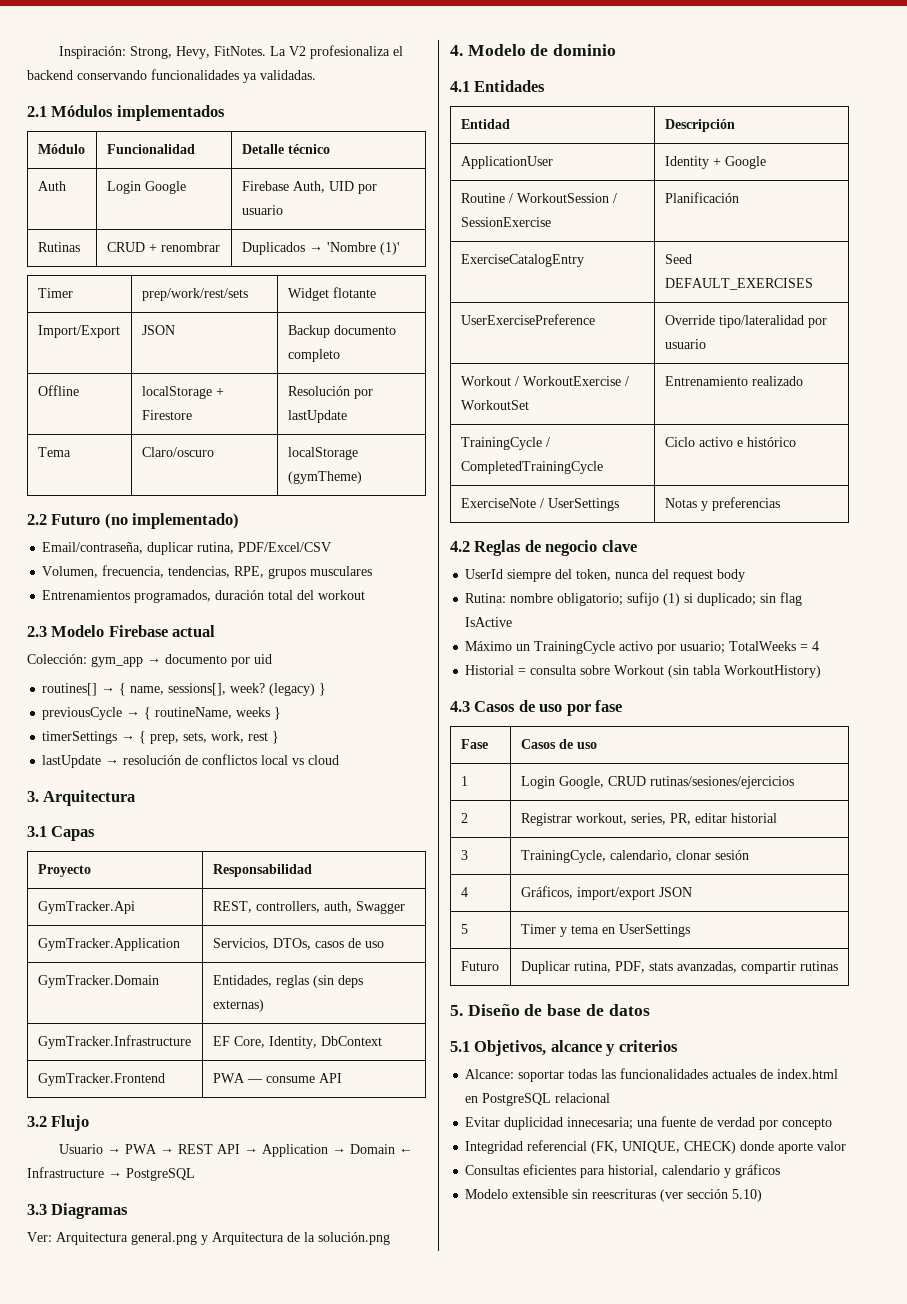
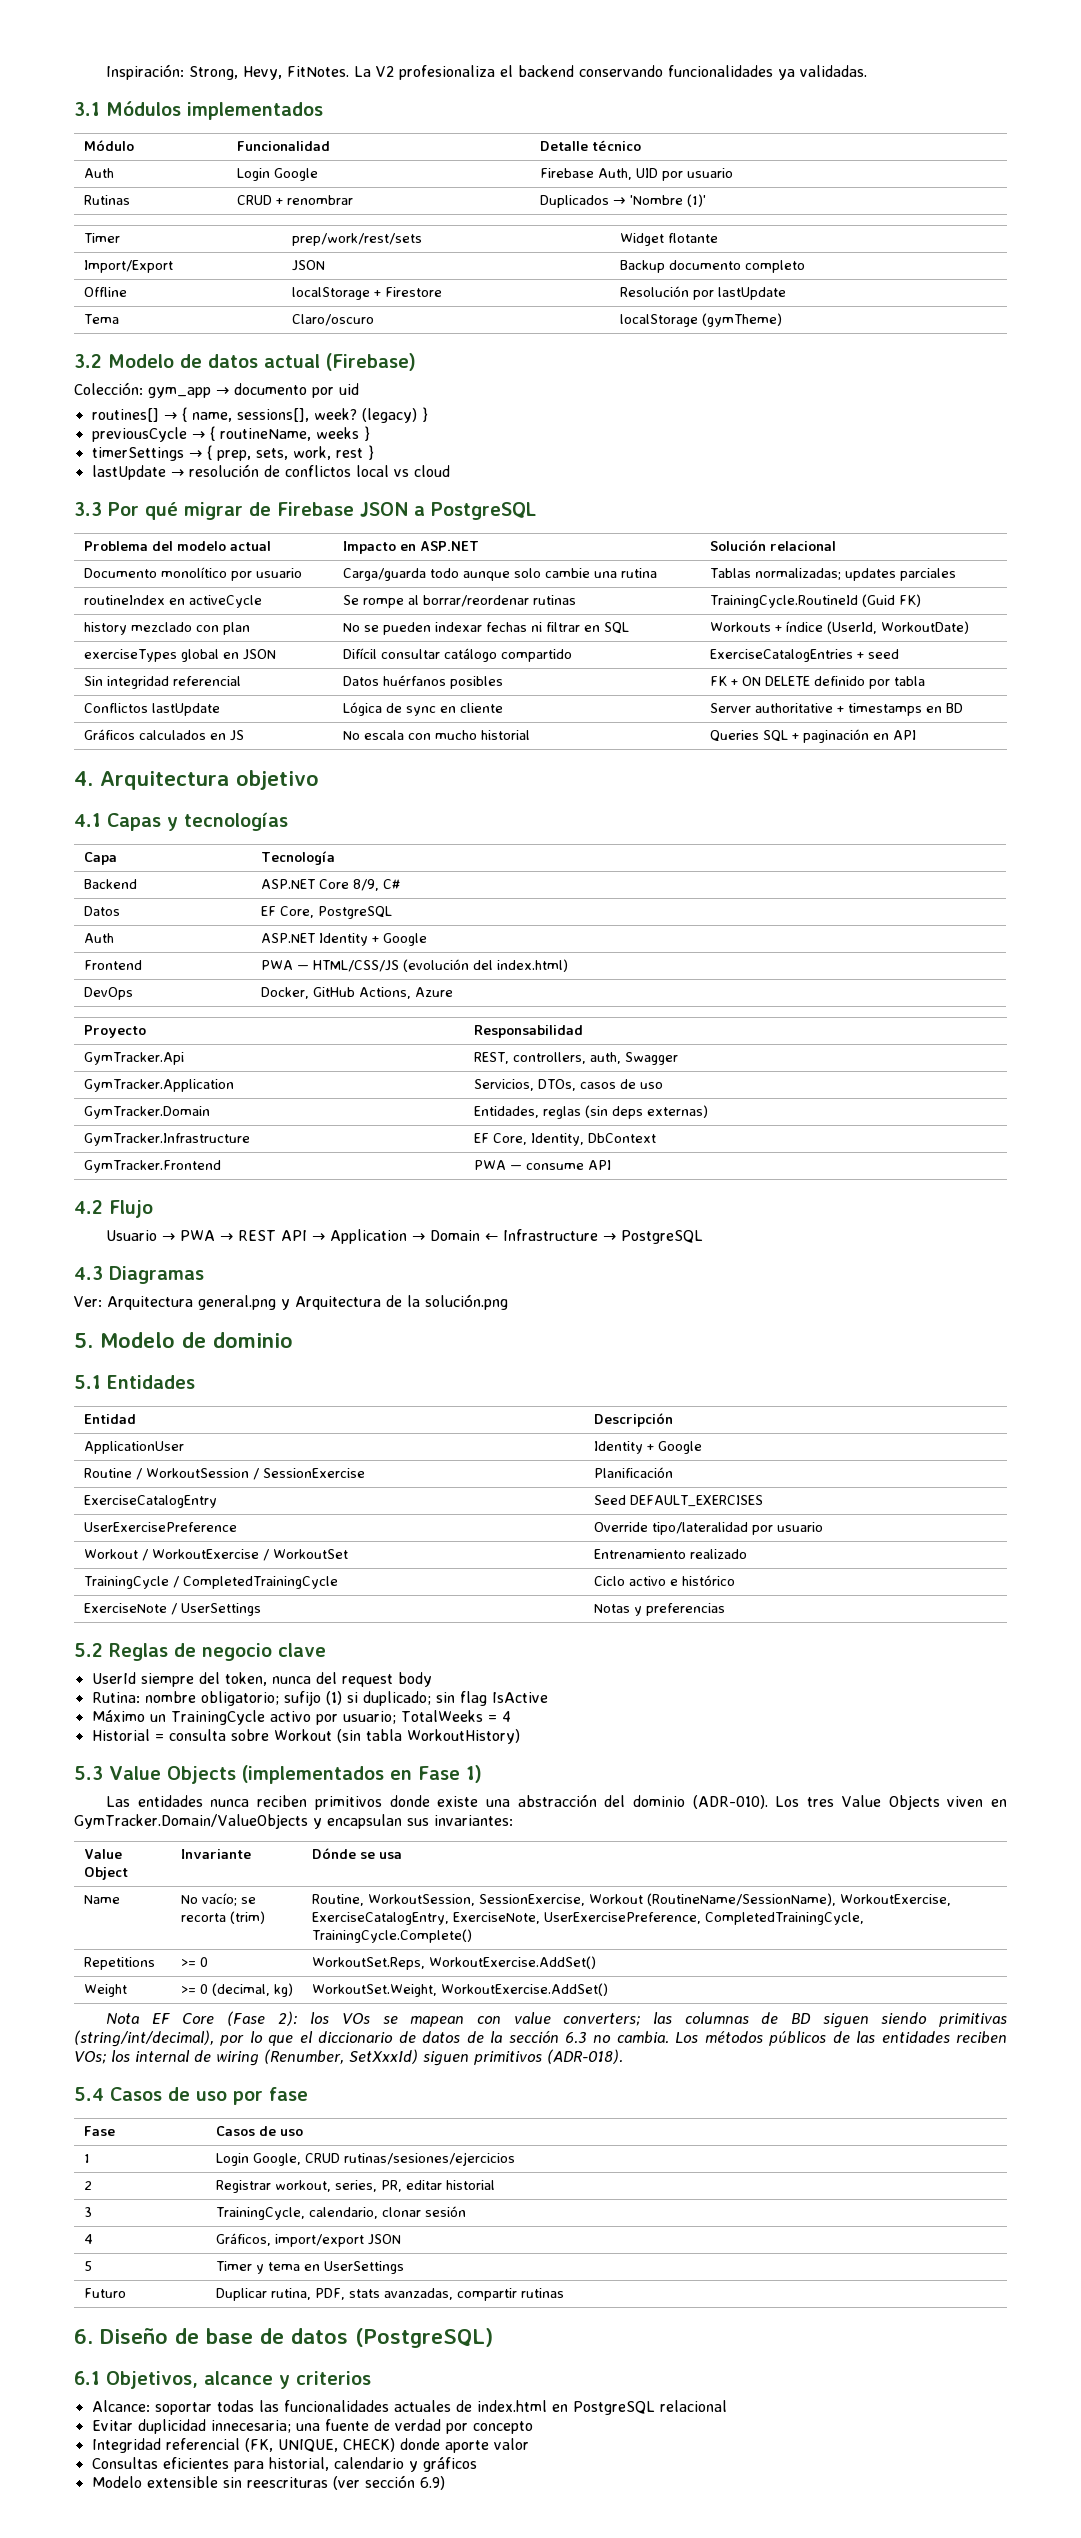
[27,106,47,117] 2.1 -> [74,102,100,116] 3.1
[27,513,240,529] [42,542,332,555] [42,565,373,579] [42,590,366,603] [27,625,216,637] 2.2 Futuro (no implementado) // Email/contraseña, duplicar rutina, PDF/Excel/CSV // Volumen, frecuencia, tendencias, RPE, grupos musculares // Entrenamientos programados, duración total del workout // 2.3 Modelo Firebase actual -> [74,353,416,371] 3.2 Modelo de datos actual (Firebase)
[27,790,136,806] [27,826,47,837] 3. Arquitectura // 3.1 -> [74,502,536,520] [83,541,271,551] [342,541,479,554] [709,540,836,551] [83,567,302,581] [342,568,657,581] [709,568,956,581] [83,595,262,608] [342,595,576,608] [709,594,921,608] [83,622,250,635] [342,622,629,635] [709,621,969,634] [83,649,276,662] [342,648,572,662] [709,649,899,662] [83,676,241,689] [342,675,503,689] [709,676,925,689] [83,703,220,716] [342,702,503,716] [709,703,963,716] [83,729,244,741] [342,730,530,740] [709,729,916,743] [74,770,319,790] [74,813,101,827] 3.3 Por qué migrar de Firebase JSON a PostgreSQL // Problema del modelo actual | Impacto en ASP.NET | Solución relacional // Documento monolítico por usuario | Carga/guarda todo aunque solo cambie una rutina | Tablas normalizadas; updates parciales // routineIndex en activeCycle | Se rompe al borrar/reordenar rutinas | TrainingCycle.RoutineId (Guid FK) // history mezclado con plan | No se pueden indexar fechas ni filtrar en SQL | Workouts + índice (UserId, WorkoutDate) // exerciseTypes global en JSON | Difícil consultar catálogo compartido | ExerciseCatalogEntries + seed // Sin integridad referencial | Datos huérfanos posibles | FK + ON DELETE definido por tabla // Conflictos lastUpdate | Lógica de sync en cliente | Server authoritative + timestamps en BD // Gráficos calculados en JS | No escala con mucho historial | Queries SQL + paginación en API // 4. Arquitectura objetivo // 4.1
(96, 833) none -> [167,812,288,831] [83,852,117,865] [260,851,335,865] [83,879,137,889] [260,879,401,891] [83,906,120,916] [260,906,392,919] [83,933,114,943] [260,933,427,946] [83,960,142,970] [260,959,568,972] [83,987,133,1000] [260,987,453,999] y tecnologías // Capa | Tecnología // Backend | ASP.NET Core 8/9, C# // Datos | EF Core, PostgreSQL // Auth | ASP.NET Identity + Google // Frontend | PWA — HTML/CSS/JS (evolución del index.html) // DevOps | Docker, GitHub Actions, Azure
[27,1116,47,1127] 3.2 -> [74,1200,103,1214] 4.2
[27,1204,47,1215] 3.3 -> [74,1266,103,1280] 4.3
[450,45,463,56] 4. -> [74,1333,93,1348] 5.
[450,81,470,92] 4.1 -> [74,1375,101,1389] 5.1
[450,541,470,552] 4.2 -> [74,1643,103,1657] 5.2
[450,701,470,712] 4.3 -> [74,1765,482,1784] [106,1794,1008,1810] [74,1814,513,1829] [83,1849,122,1859] [83,1867,128,1880] [180,1849,251,1859] [311,1848,402,1859] [83,1895,120,1904] [180,1893,256,1906] [180,1911,265,1924] [311,1893,951,1906] [311,1912,864,1925] [311,1929,472,1943] [83,1957,155,1970] [180,1957,208,1967] [311,1956,596,1970] [83,1984,127,1997] [180,1983,293,1997] [311,1983,608,1997] [106,2011,1008,2028] [74,2030,1008,2047] [74,2049,623,2066] [74,2087,104,2101] 5.3 Value Objects (implementados en Fase 1) // Las entidades nunca reciben primitivos donde existe una abstracción del dominio (ADR-010). Los tres Value Objects viven en GymTracker.Domain/ValueObjects y encapsulan sus invariantes: // Value Object | Invariante | Dónde se usa // Name | No vacío; se recorta (trim) | Routine, WorkoutSession, SessionExercise, Workout (RoutineName/SessionName), WorkoutExercise, ExerciseCatalogEntry, ExerciseNote, UserExercisePreference, CompletedTrainingCycle, TrainingCycle.Complete() // Repetitions | >= 0 | WorkoutSet.Reps, WorkoutExercise.AddSet() // Weight | >= 0 (decimal, kg) | WorkoutSet.Weight, WorkoutExercise.AddSet() // Nota EF Core (Fase 2): los VOs se mapean con value converters; las columnas de BD siguen siendo primitivas (string/int/decimal), por lo que el diccionario de datos de la sección 6.3 no cambia. Los métodos públicos de las entidades reciben VOs; los internal de wiring (Renumber, SetXxxId) siguen primitivos (ADR-018). // 5.4
[450,1005,463,1016] 5. -> [74,2329,93,2344] 6.
[450,1041,470,1052] // 5.1 -> [355,2328,493,2348] [74,2371,100,2385] (PostgreSQL) // 6.1
[732,1189,763,1202] 5.10) -> [419,2476,445,2490] 6.9)

